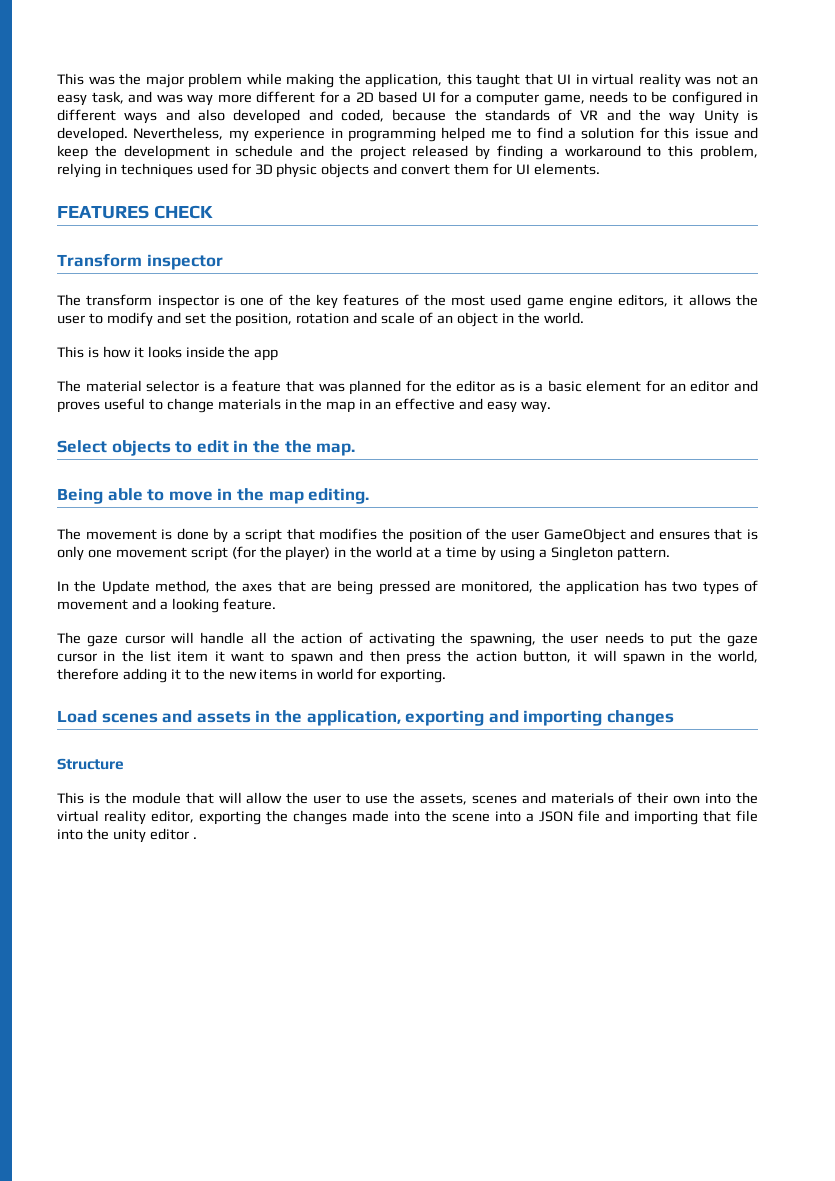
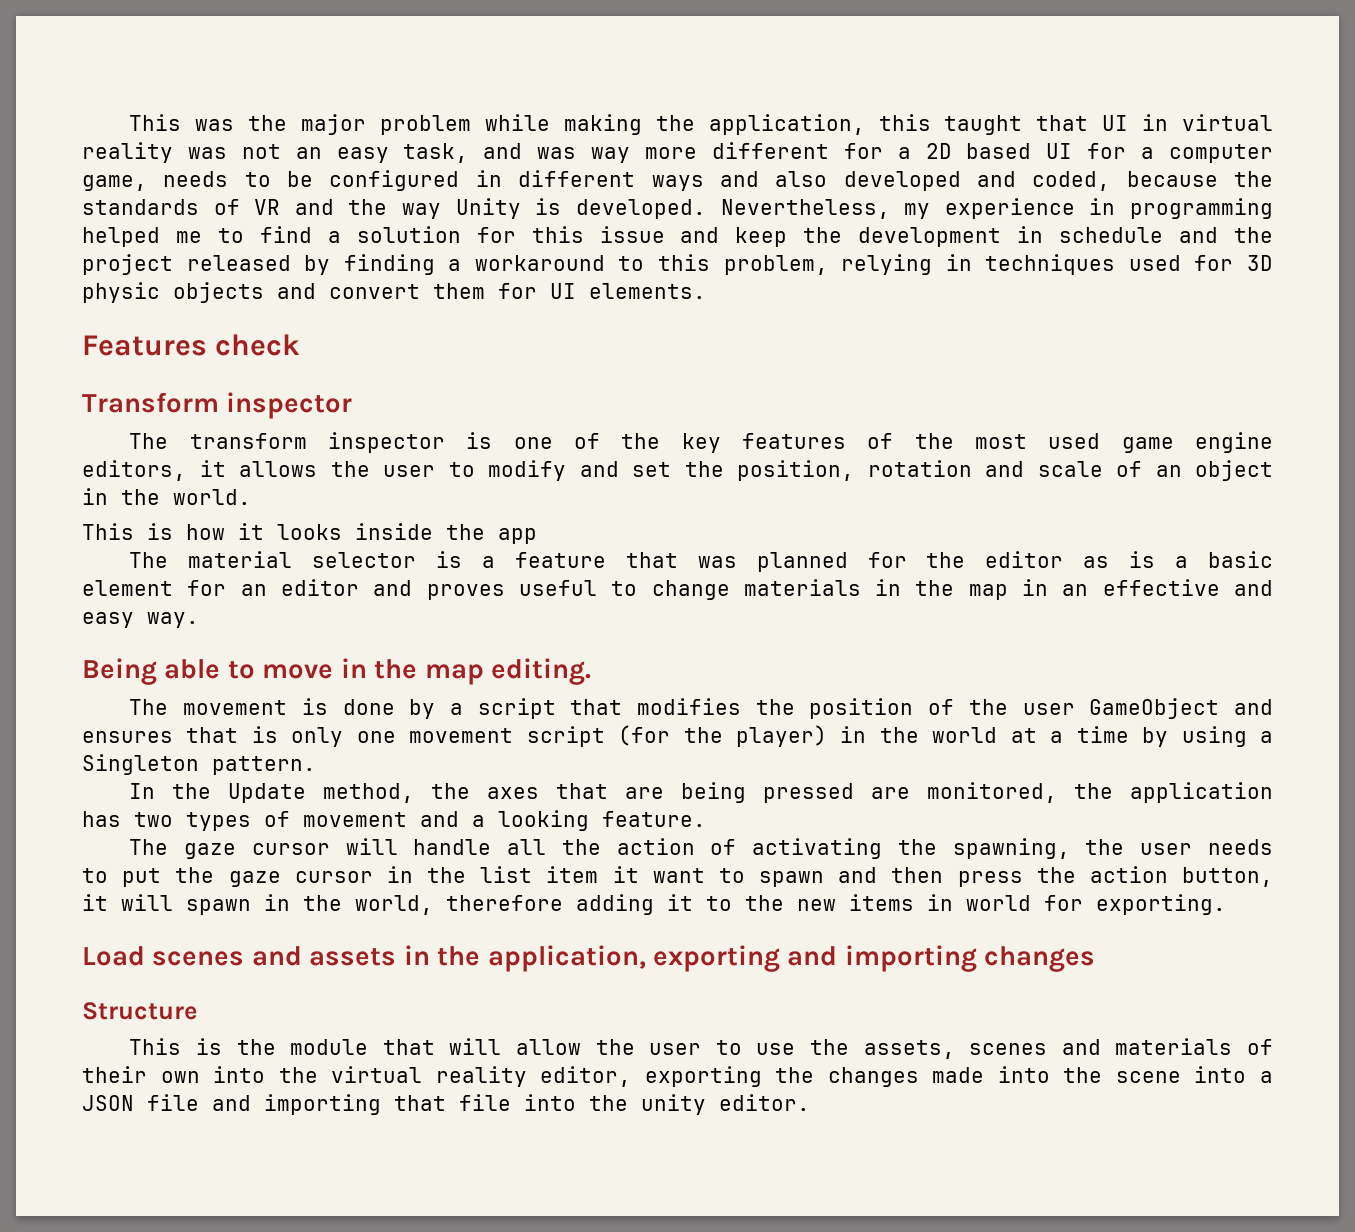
[57,205,213,219] FEATURES CHECK -> [82,334,301,356] Features check
[57,440,356,456] // Select objects to edit in the the map. -> (199, 620) none
[149,828,197,840] editor . -> [719,1094,810,1111] editor.

